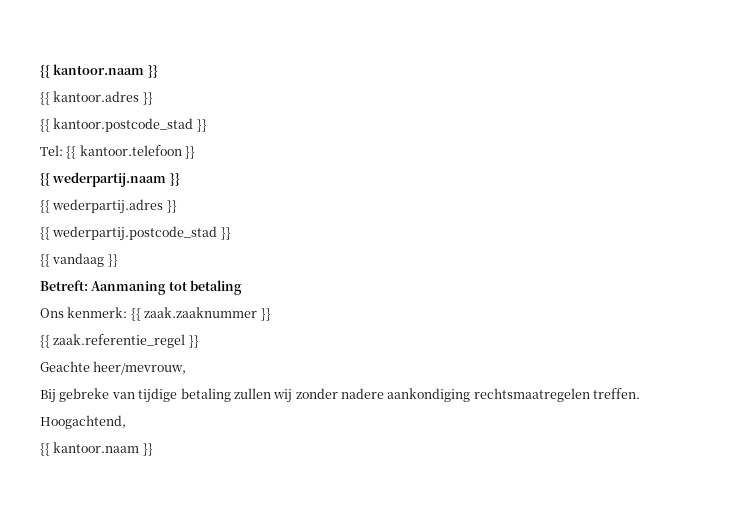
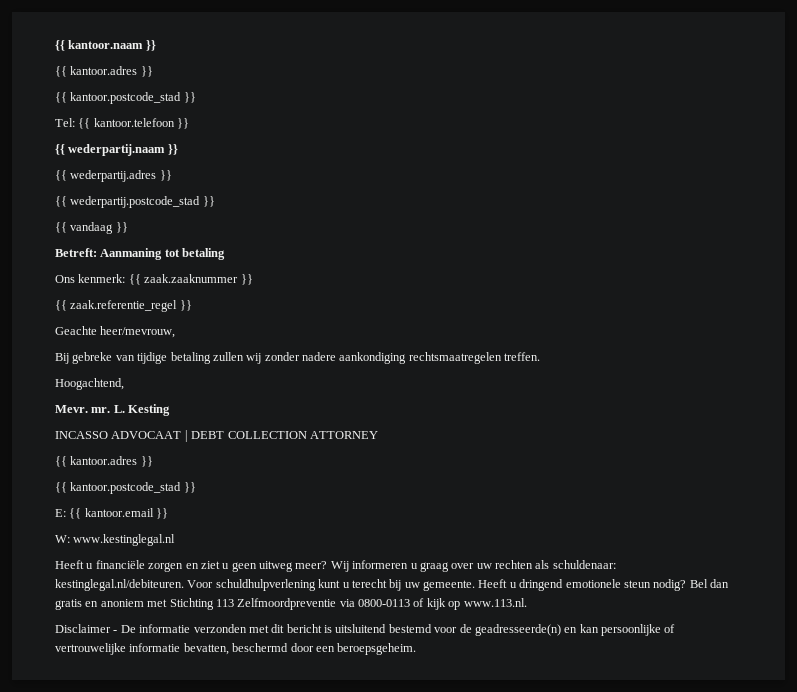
[40,442,153,456] // {{ kantoor.naam }} -> [55,404,171,416] [55,430,378,442] [55,456,153,467] [55,482,196,494] [55,508,169,519] [55,534,176,546] [55,560,616,572] [55,579,729,591] [55,598,527,610] [55,624,676,636] [55,643,417,655] // Mevr. mr. L. Kesting // INCASSO ADVOCAAT | DEBT COLLECTION ATTORNEY // {{ kantoor.adres }} // {{ kantoor.postcode_stad }} // E: {{ kantoor.email }} // W: www.kestinglegal.nl // Heeft u financiële zorgen en ziet u geen uitweg meer? Wij informeren u graag over uw rechten als schuldenaar: kestinglegal.nl/debiteuren. Voor schuldhulpverlening kunt u terecht bij uw gemeente. Heeft u dringend emotionele steun nodig? Bel dan gratis en anoniem met Stichting 113 Zelfmoordpreventie via 0800-0113 of kijk op www.113.nl. // Disclaimer - De informatie verzonden met dit bericht is uitsluitend bestemd voor de geadresseerde(n) en kan persoonlijke of vertrouwelijke informatie bevatten, beschermd door een beroepsgeheim.

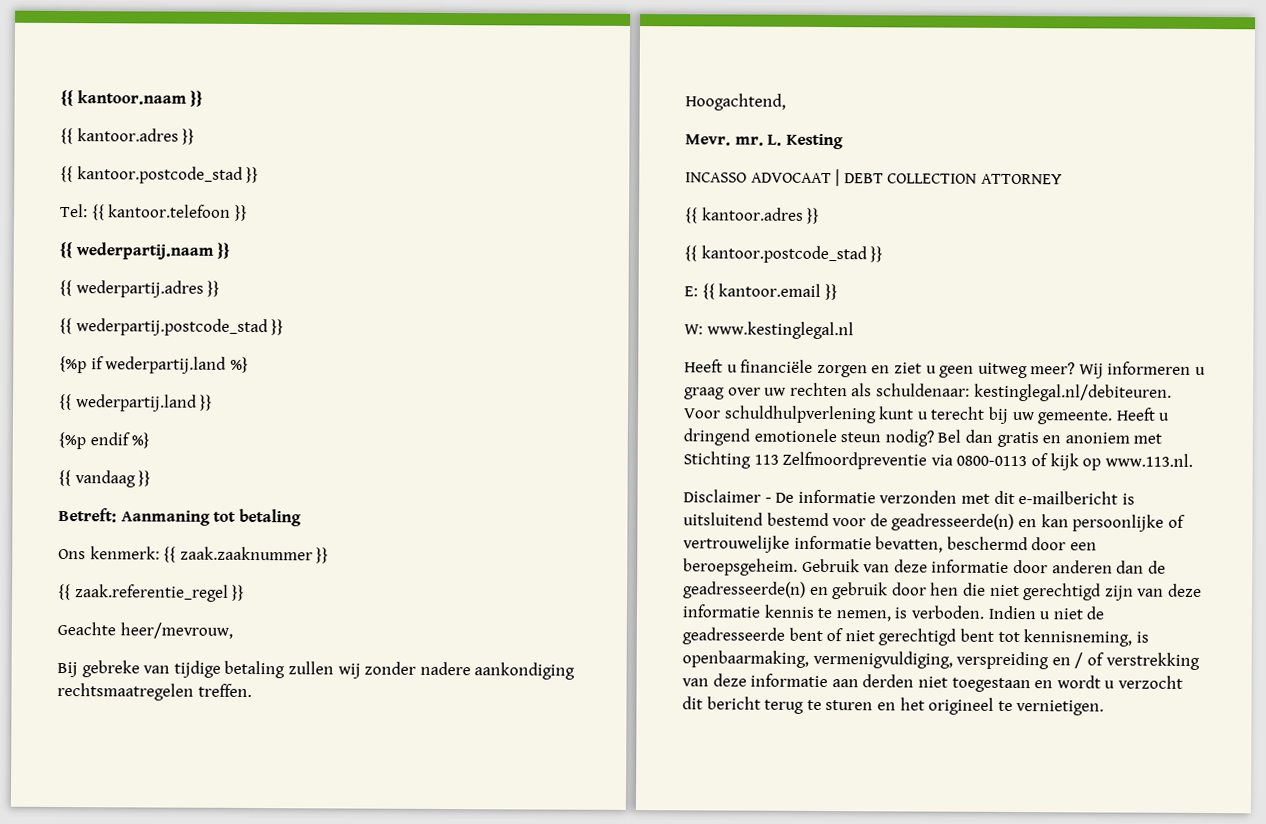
(215, 201) none -> [59,355,249,374] [59,393,214,412] [58,431,151,450] // {%p if wederpartij.land %} // {{ wederpartij.land }} // {%p endif %}
[286,624,322,633] bericht -> [1018,491,1119,505] e-mailbericht
(417, 649) none -> [801,558,1166,574] [683,581,1202,601] [682,604,1105,622] [682,627,1149,647] [682,650,1200,670] [682,673,1183,693] [682,696,1105,716] Gebruik van deze informatie door anderen dan de geadresseerde(n) en gebruik door hen die niet gerechtigd zijn van deze informatie kennis te nemen, is verboden. Indien u niet de geadresseerde bent of niet gerechtigd bent tot kennisneming, is openbaarmaking, vermenigvuldiging, verspreiding en / of verstrekking van deze informatie aan derden niet toegestaan en wordt u verzocht dit bericht terug te sturen en het origineel te vernietigen.

